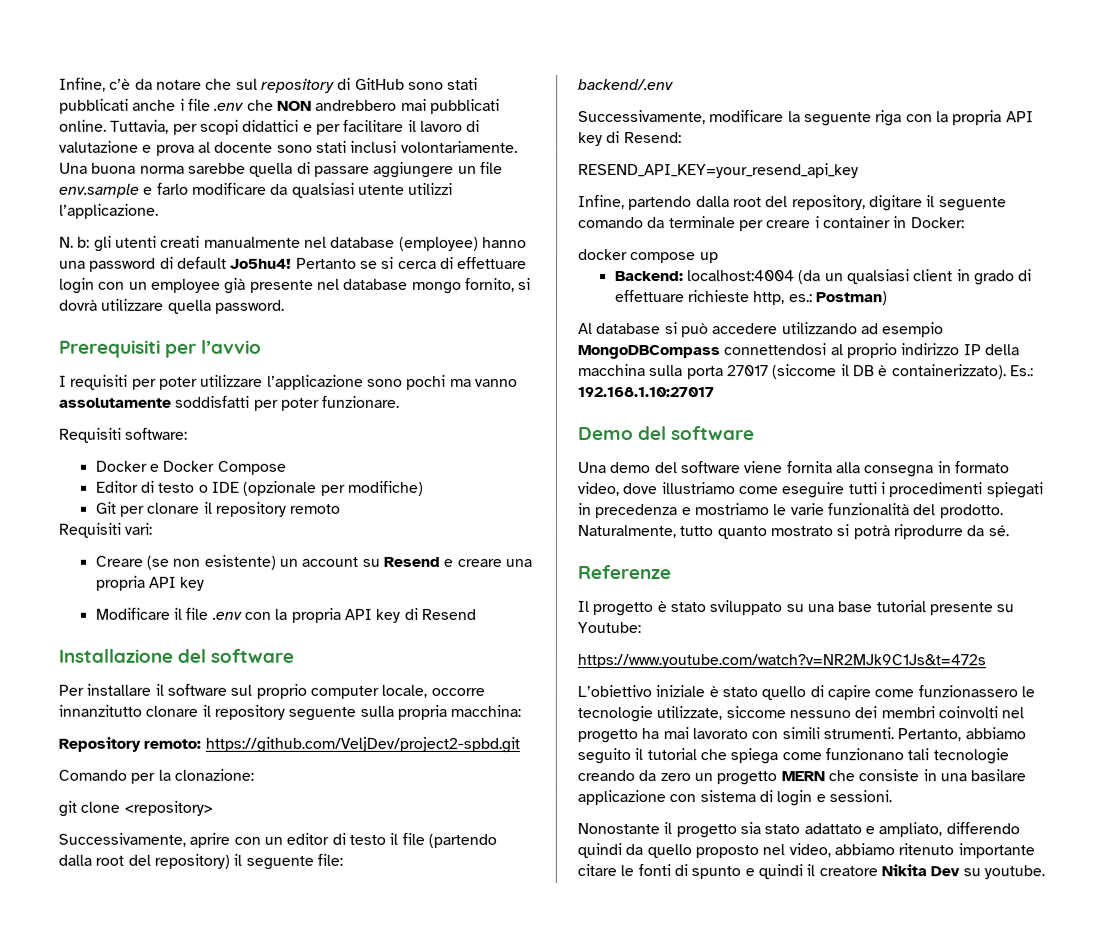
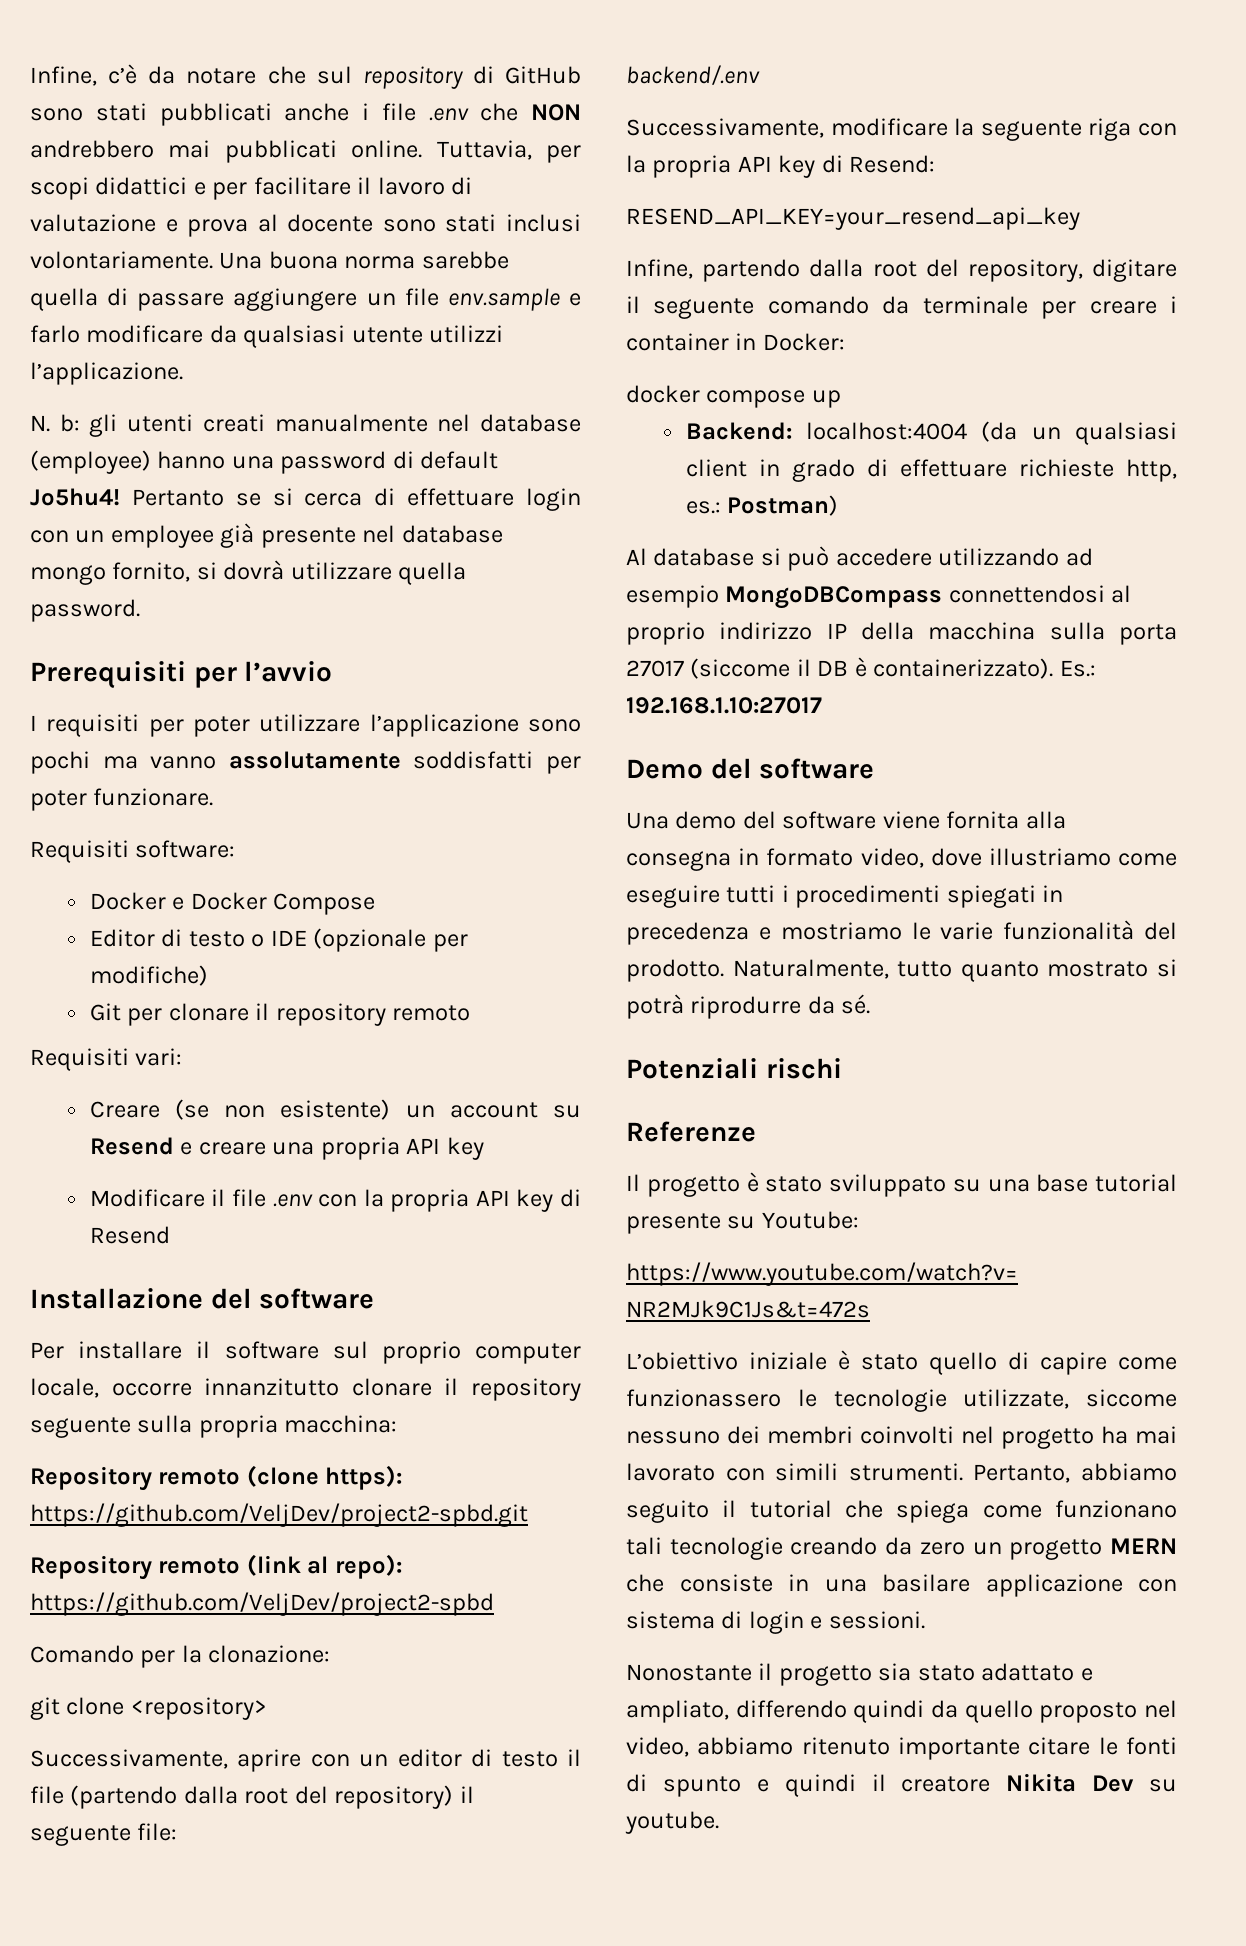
[143,736,520,753] remoto: https://github.com/VeljDev/project2-spbd.git -> [158,1465,403,1490] [30,1503,528,1527] [30,1554,402,1580] [30,1592,494,1616] remoto (clone https): https://github.com/VeljDev/project2-spbd.git // Repository remoto (link al repo): https://github.com/VeljDev/project2-spbd
(1009, 531) none -> [626,1058,842,1079] // Potenziali rischi

